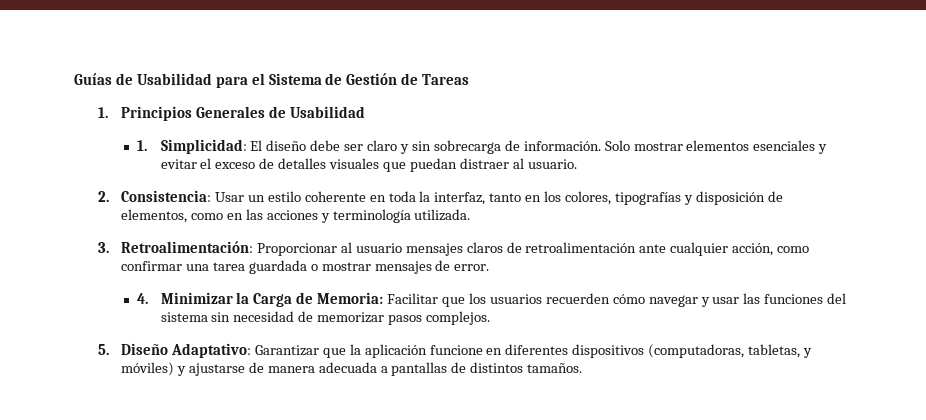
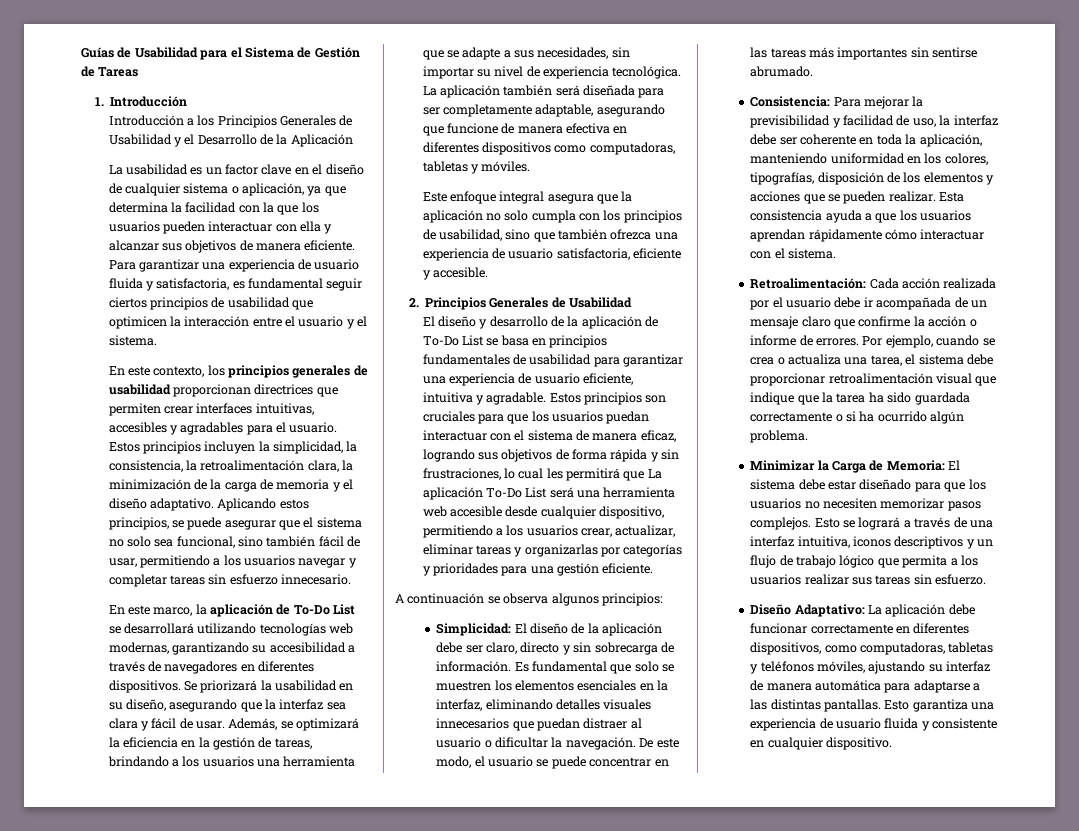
[121,106,365,121] [137,139,398,154] Principios Generales de Usabilidad // 1. Simplicidad: El diseño debe ser claro -> [110,96,188,107] [108,115,353,128] [108,134,353,147] [108,164,364,175] [108,183,346,196] [108,202,319,215] [108,221,333,234] [108,240,356,253] [108,259,360,272] [108,278,363,291] [108,297,314,310] [108,316,368,329] [108,335,157,346] [108,365,368,378] [108,384,338,397] [108,403,314,416] [108,422,338,435] [108,441,358,454] [108,460,354,472] [108,479,354,492] [108,498,309,511] [108,517,362,530] [108,536,361,548] [108,555,357,568] [108,574,352,587] [108,604,356,617] [108,623,354,636] [108,642,356,655] [108,661,315,674] [108,680,354,693] [108,699,346,712] [108,718,360,731] [108,737,312,750] [107,756,356,767] [422,47,630,60] [422,66,682,79] [422,85,665,98] [422,104,665,117] [422,123,628,136] [422,142,675,155] [422,161,531,174] [422,191,633,204] [422,210,682,223] [422,229,678,242] [422,248,682,261] [422,267,488,280] [408,297,633,310] [422,316,659,329] [422,335,608,348] [422,354,684,367] [422,373,634,386] [422,392,667,405] [422,411,650,424] [422,430,676,442] [422,449,680,462] [422,468,662,481] [422,487,676,500] [422,506,665,519] [422,525,676,538] [422,544,683,557] [422,563,654,576] [395,593,663,606] [436,623,663,636] [436,642,560,654] Introducción // Introducción a los Principios Generales de Usabilidad y el Desarrollo de la Aplicación // La usabilidad es un factor clave en el diseño de cualquier sistema o aplicación, ya que determina la facilidad con la que los usuarios pueden interactuar con ella y alcanzar sus objetivos de manera eficiente. Para garantizar una experiencia de usuario fluida y satisfactoria, es fundamental seguir ciertos principios de usabilidad que optimicen la interacción entre el usuario y el sistema. // En este contexto, los principios generales de usabilidad proporcionan directrices que permiten crear interfaces intuitivas, accesibles y agradables para el usuario. Estos principios incluyen la simplicidad, la consistencia, la retroalimentación clara, la minimización de la carga de memoria y el diseño adaptativo. Aplicando estos principios, se puede asegurar que el sistema no solo sea funcional, sino también fácil de usar, permitiendo a los usuarios navegar y completar tareas sin esfuerzo innecesario. // En este marco, la aplicación de To-Do List se desarrollará utilizando tecnologías web modernas, garantizando su accesibilidad a través de navegadores en diferentes dispositivos. Se priorizará la usabilidad en su diseño, asegurando que la interfaz sea clara y fácil de usar. Además, se optimizará la eficiencia en la gestión de tareas, brindando a los usuarios una herramienta que se adapte a sus necesidades, sin importar su nivel de experiencia tecnológica. La aplicación también será diseñada para ser completamente adaptable, asegurando que funcione de manera efectiva en diferentes dispositivos como computadoras, tabletas y móviles. // Este enfoque integral asegura que la aplicación no solo cumpla con los principios de usabilidad, sino que también ofrezca una experiencia de usuario satisfactoria, eficiente y accesible. // 2. Principios Generales de Usabilidad // El diseño y desarrollo de la aplicación de To-Do List se basa en principios fundamentales de usabilidad para garantizar una experiencia de usuario eficiente, intuitiva y agradable. Estos principios son cruciales para que los usuarios puedan interactuar con el sistema de manera eficaz, logrando sus objetivos de forma rápida y sin frustraciones, lo cual les permitirá que La aplicación To-Do List será una herramienta web accesible desde cualquier dispositivo, permitiendo a los usuarios crear, actualizar, eliminar tareas y organizarlas por categorías y prioridades para una gestión eficiente. // A continuación se observa algunos principios: // Simplicidad: El diseño de la aplicación debe ser claro, directo
[604,140,828,154] [160,158,275,169] Solo mostrar elementos esenciales y evitar el exceso de -> [514,661,675,674] [436,680,669,691] [436,699,553,711] Es fundamental que solo se muestren los elementos esenciales en la interfaz, eliminando
(380, 163) none -> [436,718,510,729] innecesarios
[527,159,577,169] [97,190,783,205] [121,209,471,223] [97,241,810,256] [121,260,490,274] [137,293,149,304] usuario. // 2. Consistencia: Usar un estilo coherente en toda la interfaz, tanto en los colores, tipografías y disposición de elementos, como en las acciones y terminología utilizada. // 3. Retroalimentación: Proporcionar al usuario mensajes claros de retroalimentación ante cualquier acción, como confirmar una tarea guardada o mostrar mensajes de error. // 4. -> [436,737,679,750] [436,756,669,769] [750,47,978,60] [750,66,814,77] [750,96,924,109] [750,115,998,128] [750,134,982,147] [750,153,988,165] [750,172,995,185] [750,191,965,204] [750,210,972,223] [750,229,985,242] [750,248,837,259] [750,278,997,289] [750,297,987,310] [750,316,977,329] [750,335,995,348] [750,354,993,366] [750,373,997,386] [750,392,970,405] [750,411,965,424] [750,430,809,443] usuario o dificultar la navegación. De este modo, el usuario se puede concentrar en las tareas más importantes sin sentirse abrumado. // Consistencia: Para mejorar la previsibilidad y facilidad de uso, la interfaz debe ser coherente en toda la aplicación, manteniendo uniformidad en los colores, tipografías, disposición de los elementos y acciones que se pueden realizar. Esta consistencia ayuda a que los usuarios aprendan rápidamente cómo interactuar con el sistema. // Retroalimentación: Cada acción realizada por el usuario debe ir acompañada de un mensaje claro que confirme la acción o informe de errores. Por ejemplo, cuando se crea o actualiza una tarea, el sistema debe proporcionar retroalimentación visual que indique que la tarea ha sido guardada correctamente o si ha ocurrido algún problema. //
[387,293,847,307] [160,311,491,325] [97,343,813,358] [121,362,583,376] Facilitar que los usuarios recuerden cómo navegar y usar las funciones del sistema sin necesidad de memorizar pasos complejos. // 5. Diseño Adaptativo: Garantizar que la aplicación funcione en diferentes dispositivos (computadoras, tabletas, y móviles) y ajustarse de manera adecuada a pantallas de distintos tamaños. -> [948,460,961,470] [750,479,986,492] [750,498,981,511] [750,517,993,530] [750,536,994,549] [750,555,978,568] [750,574,987,585] [750,604,975,617] [750,623,970,634] [750,642,994,655] [750,661,991,674] [750,680,981,693] [750,699,995,712] [750,718,998,731] [750,737,893,750] El sistema debe estar diseñado para que los usuarios no necesiten memorizar pasos complejos. Esto se logrará a través de una interfaz intuitiva, iconos descriptivos y un flujo de trabajo lógico que permita a los usuarios realizar sus tareas sin esfuerzo. // Diseño Adaptativo: La aplicación debe funcionar correctamente en diferentes dispositivos, como computadoras, tabletas y teléfonos móviles, ajustando su interfaz de manera automática para adaptarse a las distintas pantallas. Esto garantiza una experiencia de usuario fluida y consistente en cualquier dispositivo.

